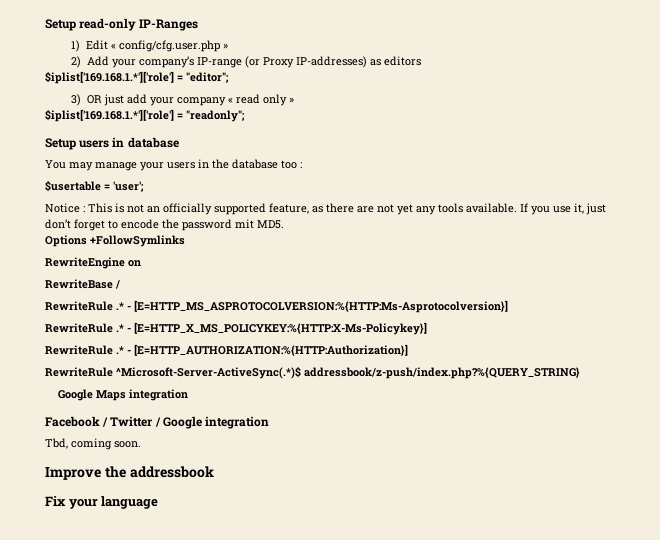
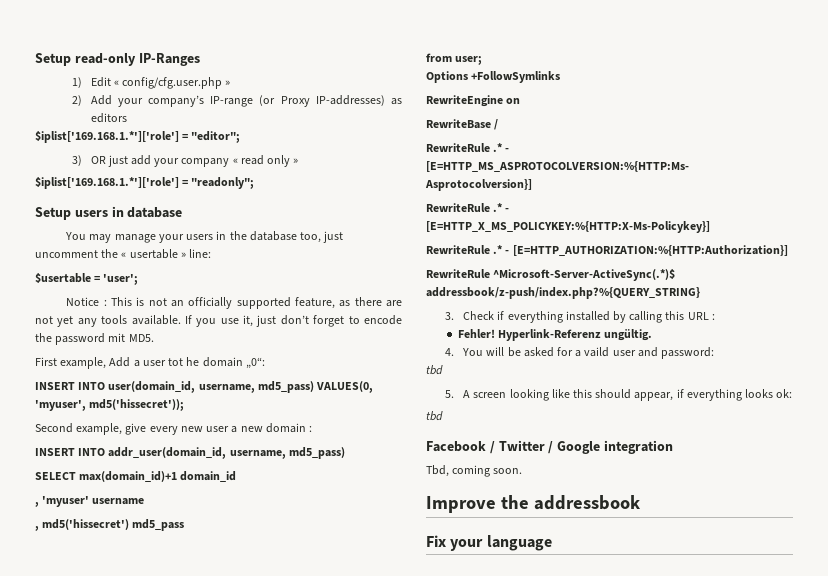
[281,160,302,169] too : -> [300,231,344,243] [35,249,212,259] too, just uncomment the « usertable » line:
(284, 224) none -> [35,357,265,369] [35,381,374,393] [35,399,185,411] [35,423,313,435] [35,447,345,459] [35,471,237,482] [35,496,145,507] [35,519,185,531] [426,53,483,65] // First example, Add a user tot he domain „0“: // INSERT INTO user(domain_id, username, md5_pass) VALUES(0, 'myuser', md5('hissecret')); // Second example, give every new user a new domain : // INSERT INTO addr_user(domain_id, username, md5_pass) // SELECT max(domain_id)+1 domain_id // , 'myuser' username // , md5('hissecret') md5_pass // from user;
[58,389,189,401] Google Maps integration -> [444,311,715,323] [457,329,653,341] [444,347,715,359] [426,365,443,375] [444,389,793,401] [426,411,443,421] 3. Check if everything installed by calling this URL : // Fehler! Hyperlink-Referenz ungültig. // 4. You will be asked for a vaild user and password: // tbd // 5. A screen looking like this should appear, if everything looks ok: // tbd

